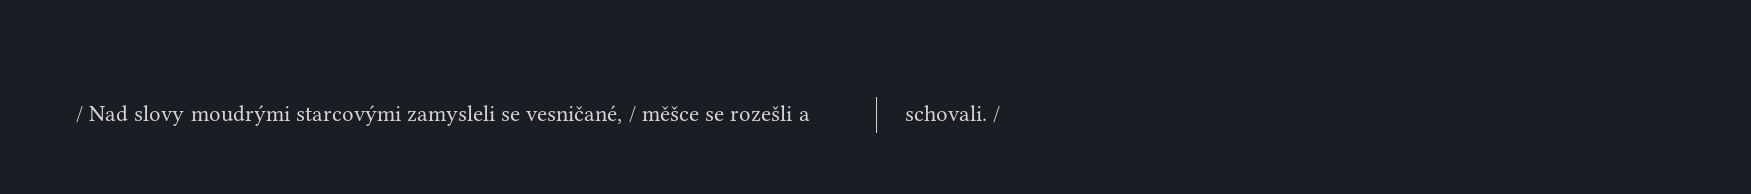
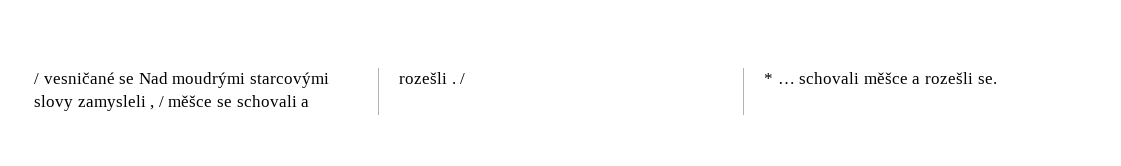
[76,105,1001,126] / Nad slovy moudrými starcovými zamysleli se vesničané, / měšce se rozešli a schovali. / -> [34,72,329,88] [34,95,310,111] [399,72,466,84] [764,72,997,84] / vesničané se Nad moudrými starcovými slovy zamysleli , / měšce se schovali a rozešli . / // * … schovali měšce a rozešli se.

